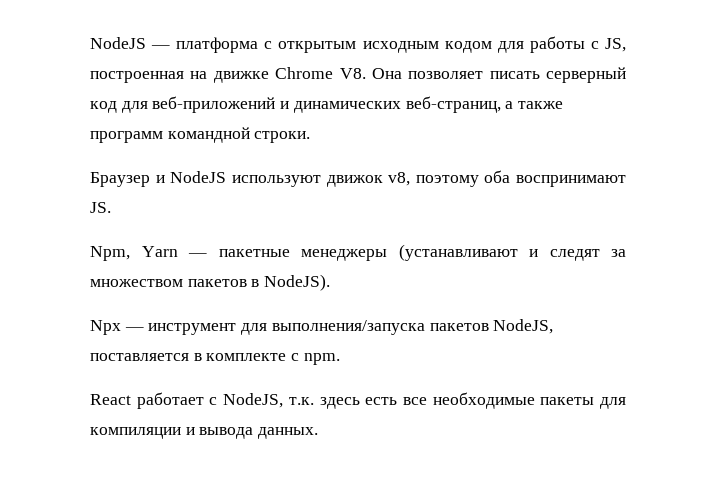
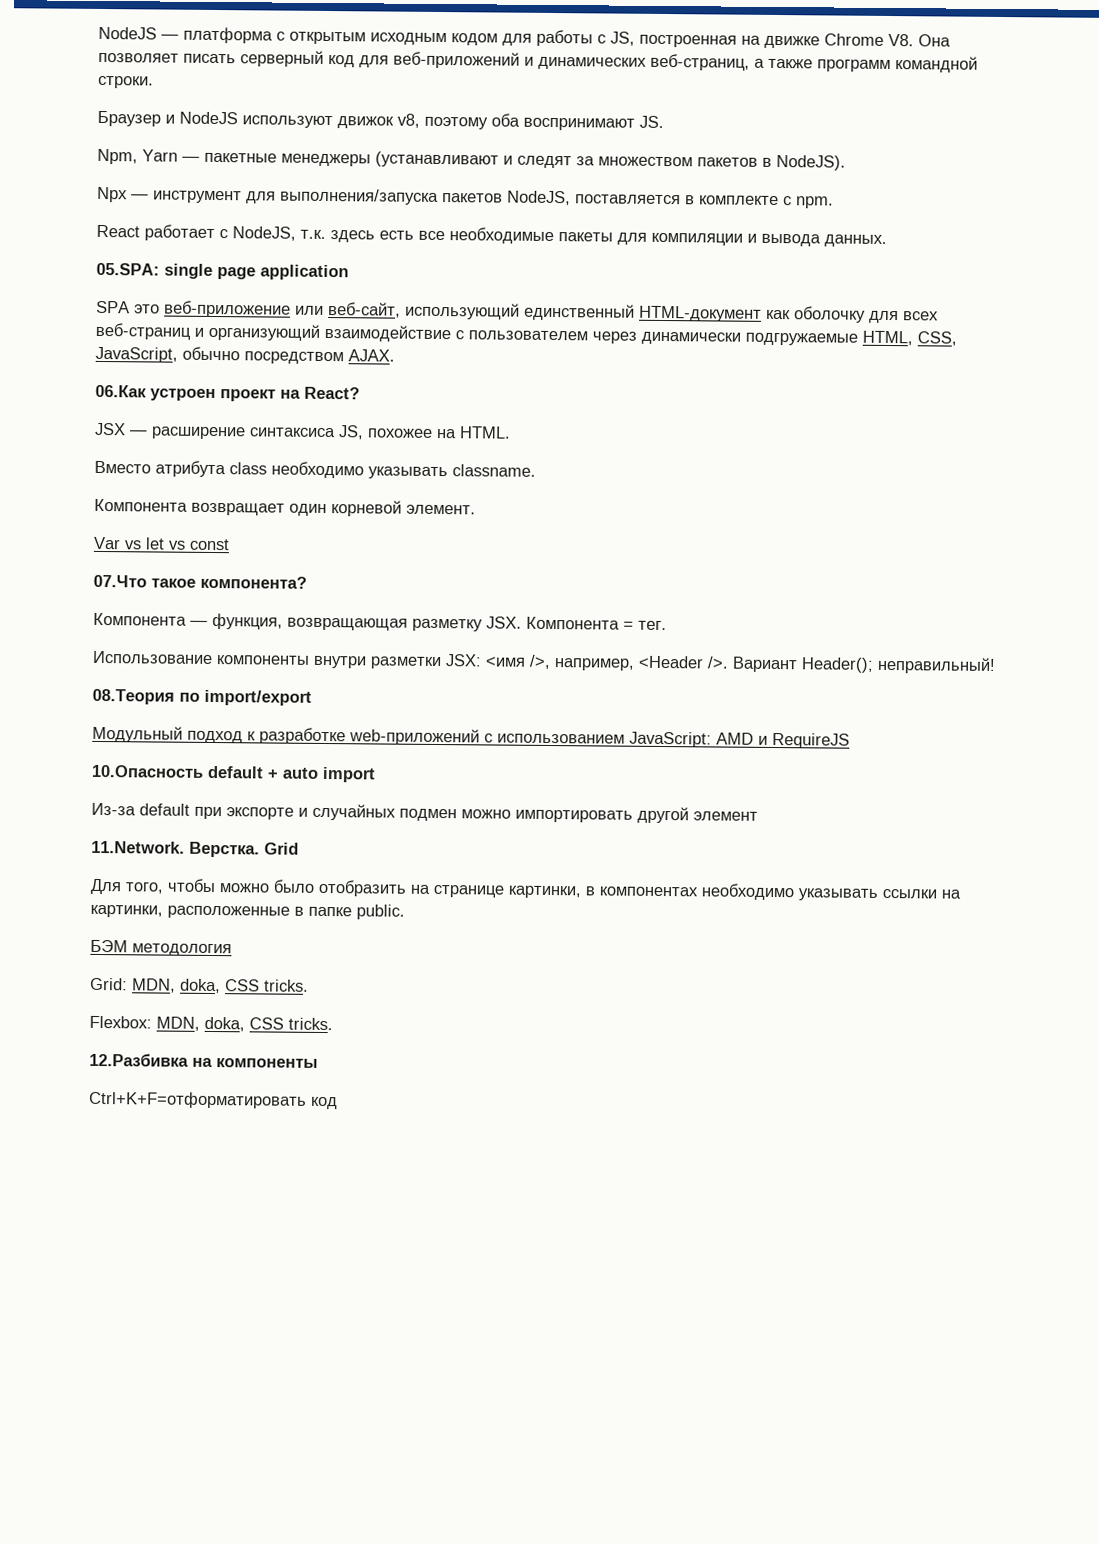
(319, 433) none -> [96,262,349,281] [96,300,939,324] [95,322,957,346] [95,346,395,365] [95,384,360,402] [94,422,511,440] [94,460,536,480] [94,498,476,517] [93,536,230,551] [93,574,307,589] [93,612,667,632] [92,650,996,674] [92,688,312,706] [92,725,850,749] [91,764,376,783] [91,802,758,824] [91,840,299,858] [90,878,961,901] [90,904,405,920] [90,939,232,957] [90,977,309,994] [89,1015,333,1032] [89,1052,318,1068] [89,1090,338,1110] // 05.SPA: single page application // SPA это веб-приложение или веб-сайт, использующий единственный HTML-документ как оболочку для всех веб-страниц и организующий взаимодействие с пользователем через динамически подгружаемые HTML, CSS, JavaScript, обычно посредством AJAX. // 06.Как устроен проект на React? // JSX — расширение синтаксиса JS, похожее на HTML. // Вместо атрибута class необходимо указывать classname. // Компонента возвращает один корневой элемент. // Var vs let vs const // 07.Что такое компонента? // Компонента — функция, возвращающая разметку JSX. Компонента = тег. // Использование компоненты внутри разметки JSX: <имя />, например, <Header />. Вариант Header(); неправильный! // 08.Теория по import/export // Модульный подход к разработке web-приложений с использованием JavaScript: AMD и RequireJS // 10.Опасность default + auto import // Из-за default при экспорте и случайных подмен можно импортировать другой элемент // 11.Network. Верстка. Grid // Для того, чтобы можно было отобразить на странице картинки, в компонентах необходимо указывать ссылки на картинки, расположенные в папке public. // БЭМ методология // Grid: MDN, doka, CSS tricks. // Flexbox: MDN, doka, CSS tricks. // 12.Разбивка на компоненты // Ctrl+K+F=отформатировать код

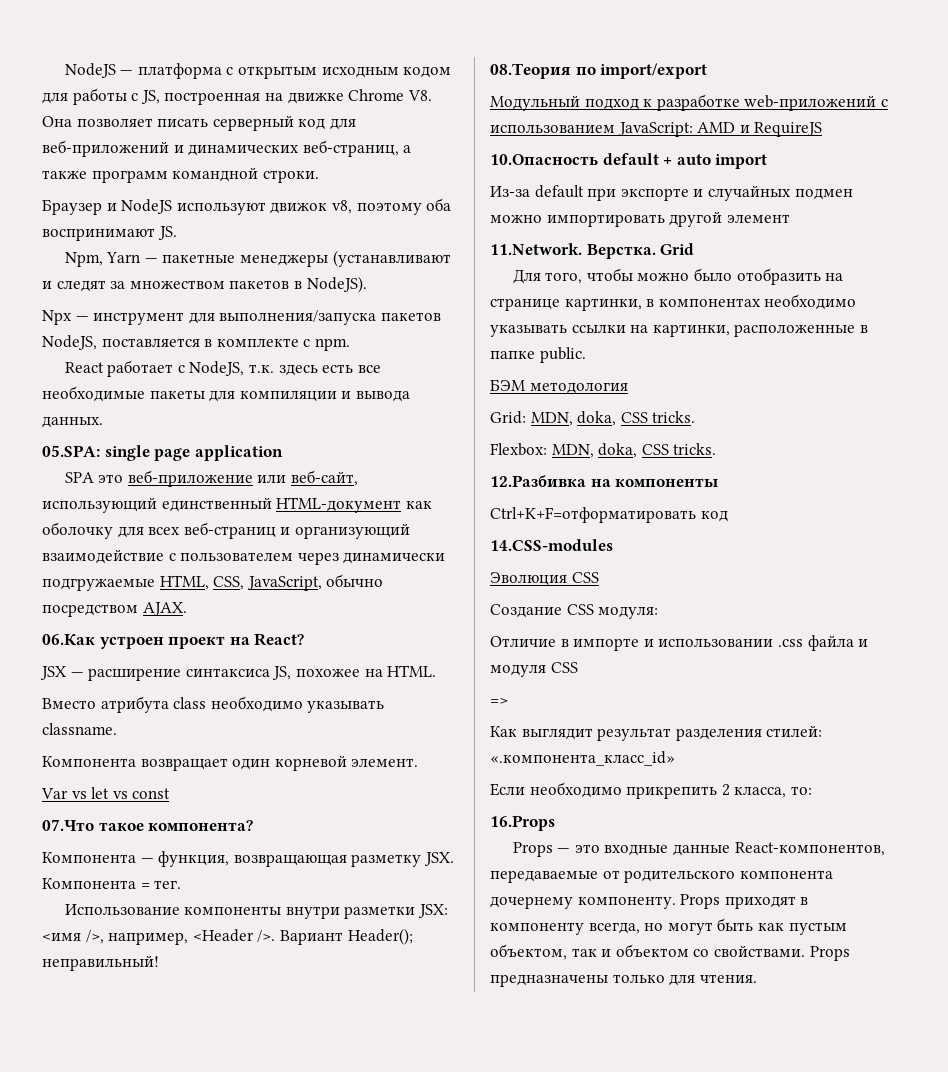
(338, 1103) none -> [490,539,613,551] [490,572,599,586] [490,604,659,619] [490,635,869,651] [490,662,578,677] [490,698,508,705] [490,725,823,741] [490,751,675,766] [490,782,812,799] [490,815,555,831] [512,842,885,857] [490,870,833,883] [490,894,809,909] [490,918,847,935] [490,944,850,961] [490,974,757,987] // 14.CSS-modules // Эволюция CSS // Создание CSS модуля: // Отличие в импорте и использовании .css файла и модуля CSS // => // Как выглядит результат разделения стилей: «.компонента_класс_id» // Если необходимо прикрепить 2 класса, то: // 16.Props // Props — это входные данные React-компонентов, передаваемые от родительского компонента дочернему компоненту. Props приходят в компоненту всегда, но могут быть как пустым объектом, так и объектом со свойствами. Props предназначены только для чтения.

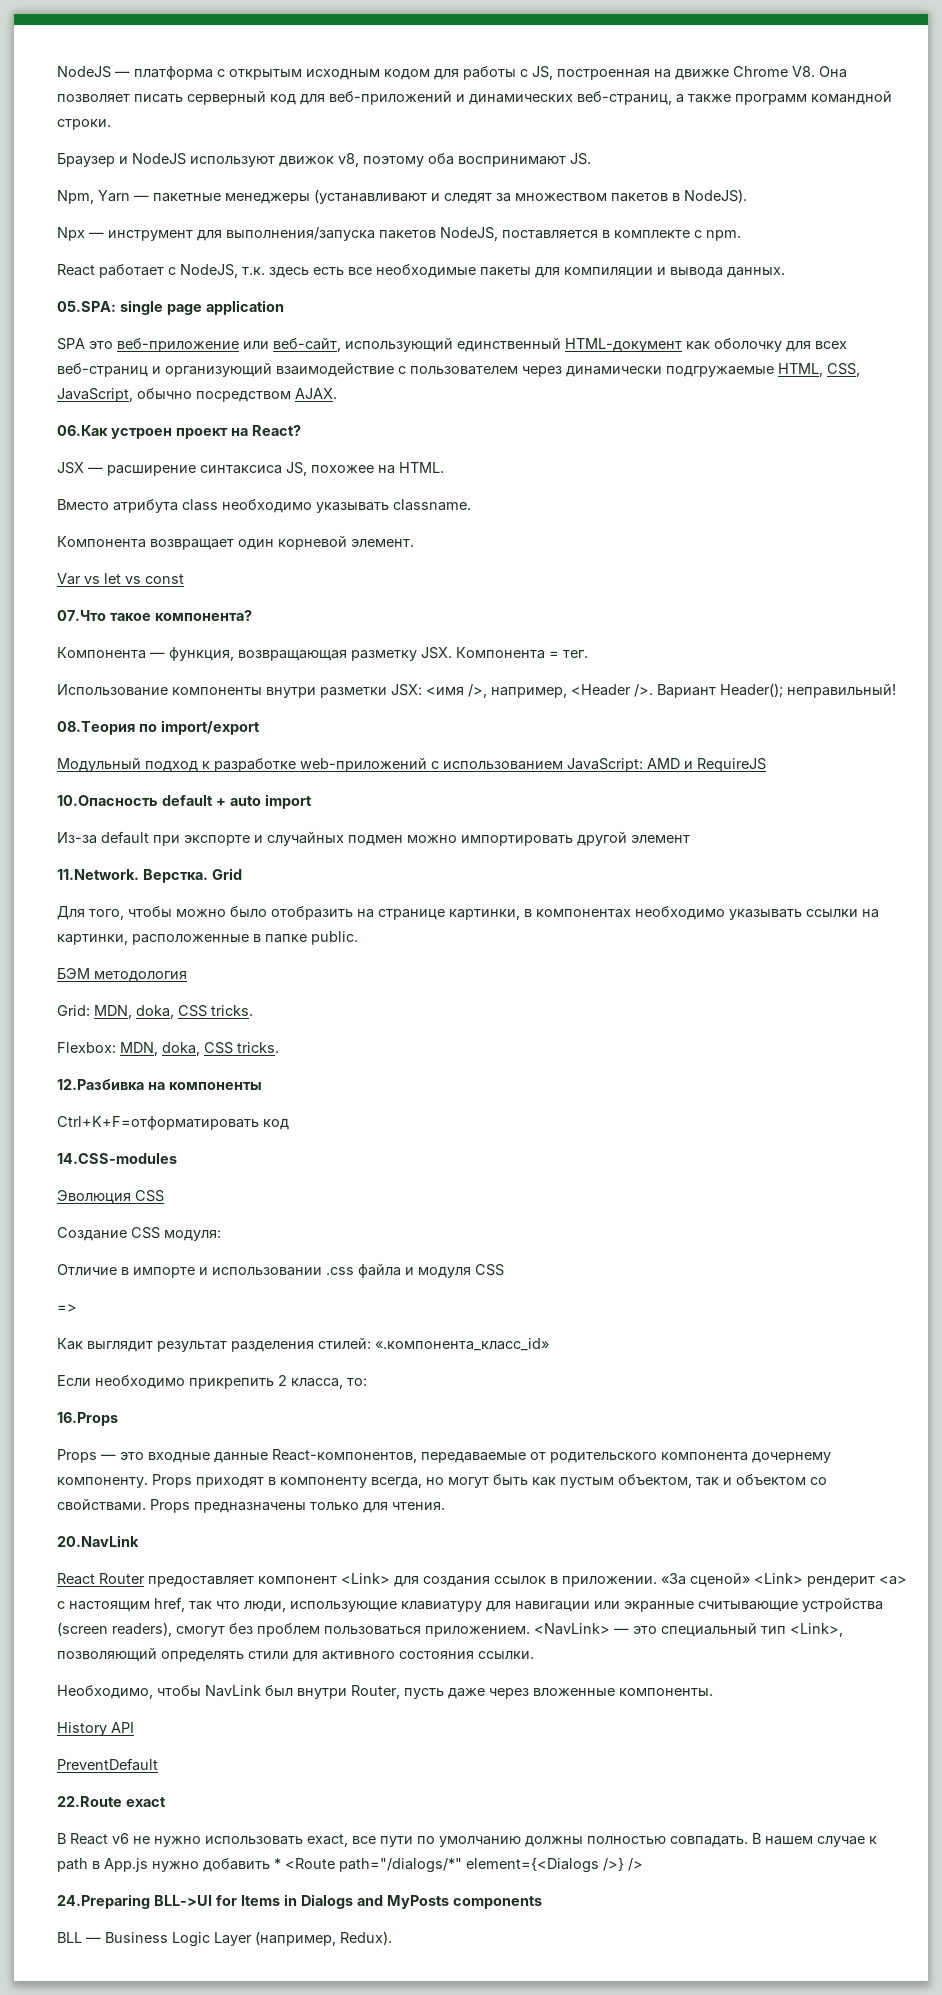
(757, 978) none -> [57,1535,139,1547] [57,1572,907,1587] [57,1597,883,1612] [57,1622,843,1637] [57,1647,534,1662] [57,1685,713,1699] [57,1722,134,1736] [57,1758,158,1771] [57,1796,166,1807] [57,1833,877,1847] [57,1857,643,1873] [57,1894,542,1909] [57,1931,392,1947] // 20.NavLink // React Router предоставляет компонент <Link> для создания ссылок в приложении. «За сценой» <Link> рендерит <a> с настоящим href, так что люди, использующие клавиатуру для навигации или экранные считывающие устройства (screen readers), смогут без проблем пользоваться приложением. <NavLink> — это специальный тип <Link>, позволяющий определять стили для активного состояния ссылки. // Необходимо, чтобы NavLink был внутри Router, пусть даже через вложенные компоненты. // History API // PreventDefault // 22.Route exact // В React v6 не нужно использовать exact, все пути по умолчанию должны полностью совпадать. В нашем случае к path в App.js нужно добавить * <Route path="/dialogs/*" element={<Dialogs />} /> // 24.Preparing BLL->UI for Items in Dialogs and MyPosts components // BLL — Business Logic Layer (например, Redux).

